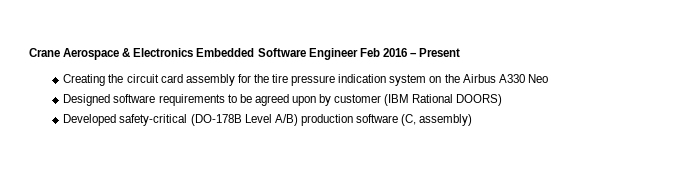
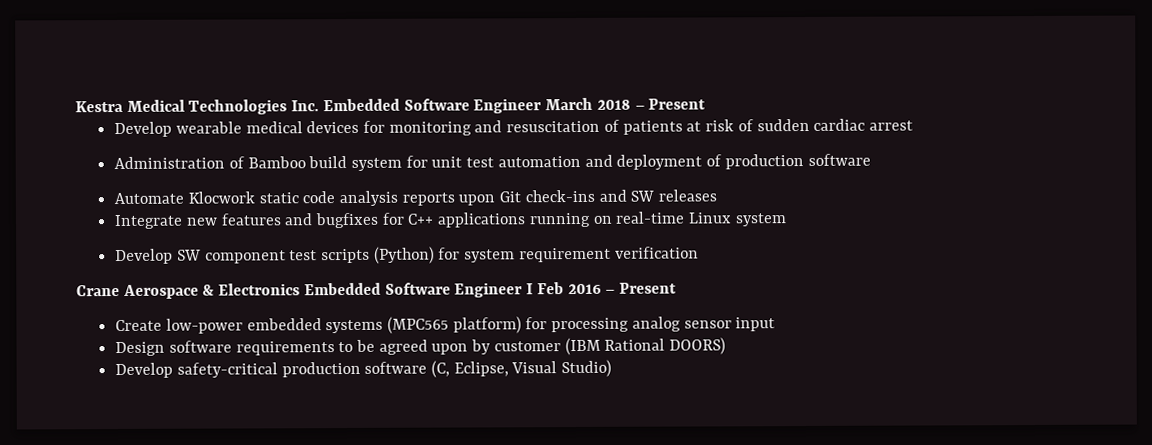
(29, 52) none -> [75,97,707,115] [114,118,913,138] [114,153,871,171] [114,189,718,207] [114,211,787,230] [115,246,699,265] Kestra Medical Technologies Inc. Embedded Software Engineer March 2018 – Present // Develop wearable medical devices for monitoring and resuscitation of patients at risk of sudden cardiac arrest // Administration of Bamboo build system for unit test automation and deployment of production software // Automate Klocwork static code analysis reports upon Git check-ins and SW releases // Integrate new features and bugfixes for C++ applications running on real-time Linux system // Develop SW component test scripts (Python) for system requirement verification //
(358, 54) none -> [526,283,534,295] I
[63,74,548,86] [63,94,111,106] Creating the circuit card assembly for the tire pressure indication system on the Airbus A330 Neo // Designed -> [115,316,776,334] [115,341,166,357] Create low-power embedded systems (MPC565 platform) for processing analog sensor input // Design
[63,114,473,126] Developed safety-critical (DO-178B Level A/B) production software (C, assembly) -> [115,359,613,379] Develop safety-critical production software (C, Eclipse, Visual Studio)

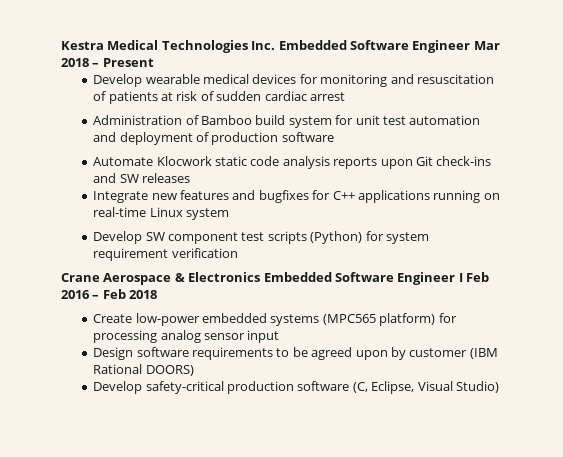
[545,97,594,111] March -> [473,41,500,50] Mar
[618,282,677,294] Present -> [102,289,158,299] Feb 2018

